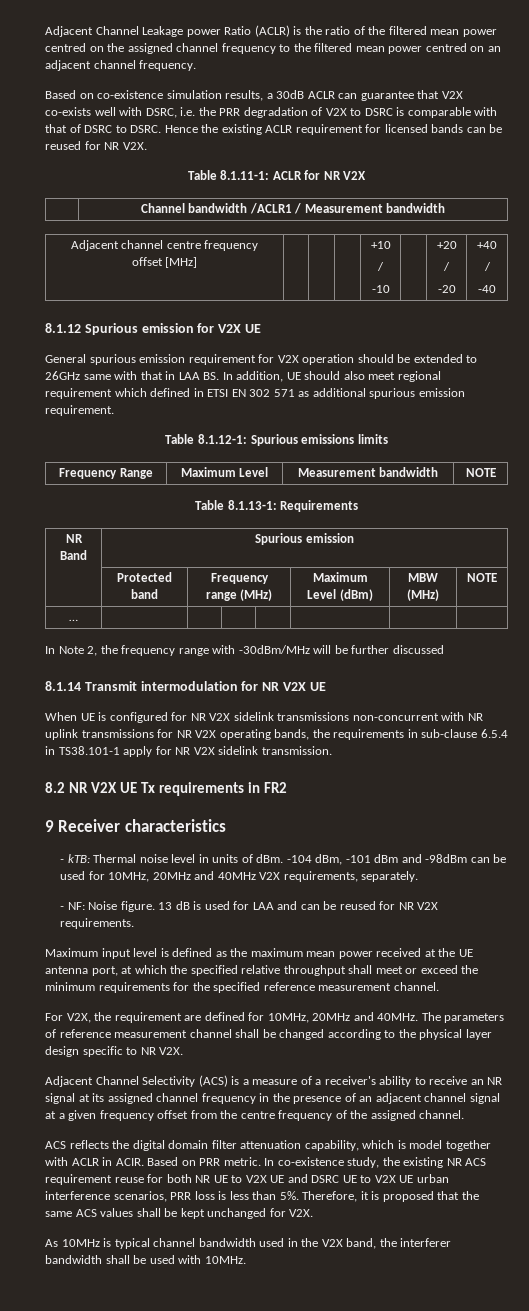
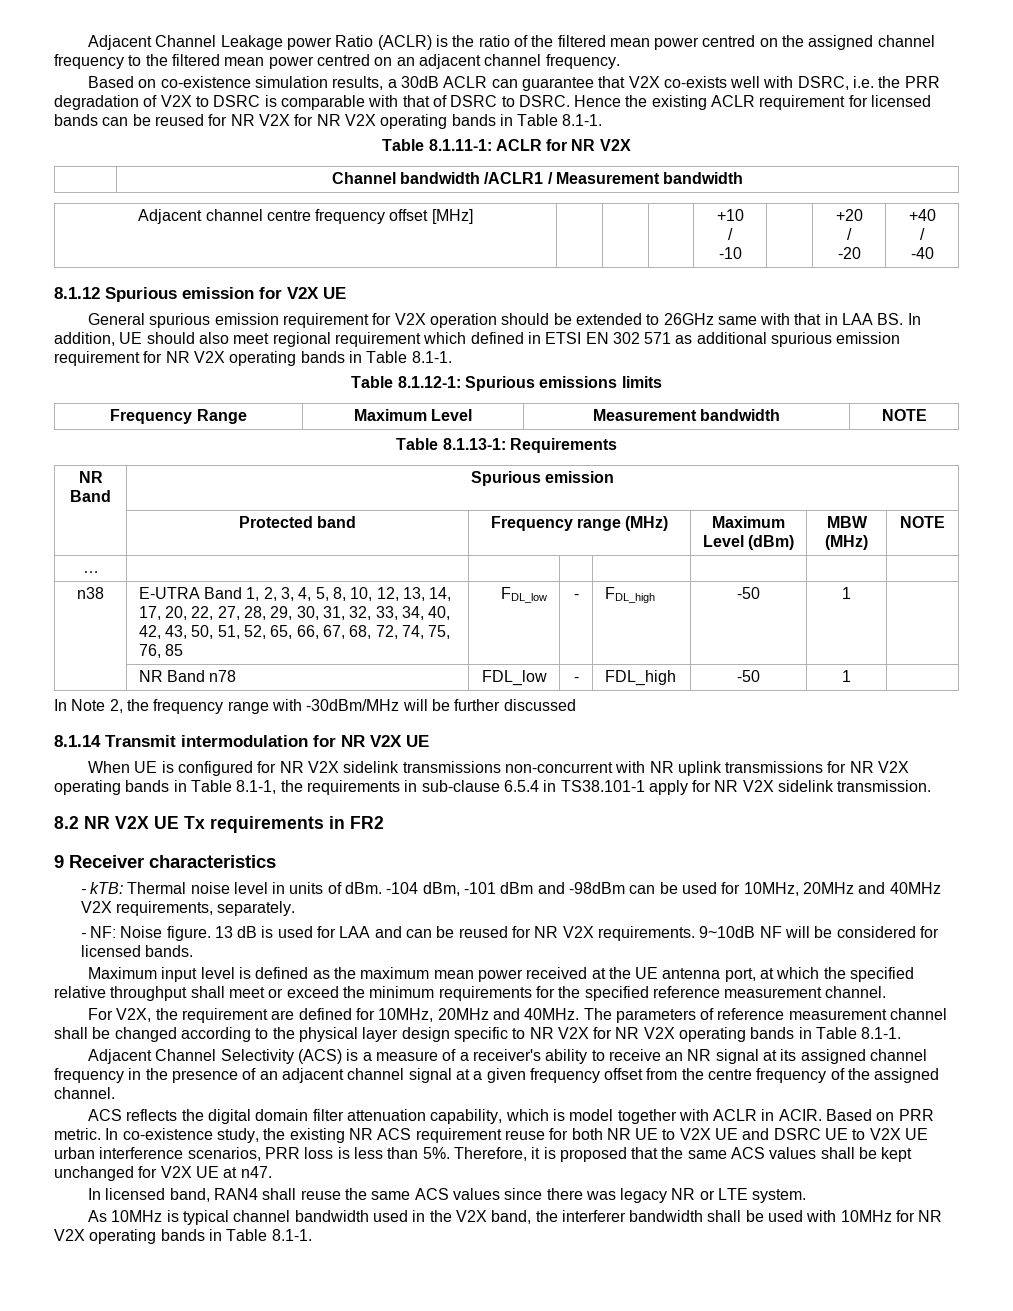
[122,142,147,150] V2X. -> [258,114,603,129] V2X for NR V2X operating bands in Table 8.1-1.
[45,405,114,416] requirement. -> [54,351,452,366] requirement for NR V2X operating bands in Table 8.1-1.
(78, 620) none -> [77,587,104,599] [138,587,452,601] [138,606,451,620] [138,625,451,639] [138,644,183,658] [501,587,548,603] [573,594,579,599] [604,587,655,603] [737,587,760,599] [842,587,851,599] [138,670,237,682] [482,670,548,686] [573,677,579,682] [604,670,676,686] [737,670,760,682] [842,670,851,682] // n38 | E-UTRA Band 1, 2, 3, 4, 5, 8, 10, 12, 13, 14, 17, 20, 22, 27, 28, 29, 30, 31, 32, 33, 34, 40, 42, 43, 50, 51, 52, 65, 66, 67, 68, 72, 74, 75, 76, 85 | FDL_low | - | FDL_high | -50 | 1 | // | NR Band n78 | FDL_low | - | FDL_high | -50 | 1 |
[274,729,310,740] bands, -> [125,780,277,794] bands in Table 8.1-1,
(135, 923) none -> [699,926,939,938] [80,945,193,957] 9~10dB NF will be considered for licensed bands.
[159,1047,184,1055] V2X. -> [557,1027,902,1042] V2X for NR V2X operating bands in Table 8.1-1.
[289,1209,314,1217] V2X. -> [160,1166,272,1178] [87,1188,807,1203] V2X UE at n47. // In licensed band, RAN4 shall reuse the same ACS values since there was legacy NR or LTE system.
[204,1256,246,1264] 10MHz. -> [840,1210,943,1222] [54,1229,312,1244] 10MHz for NR V2X operating bands in Table 8.1-1.

